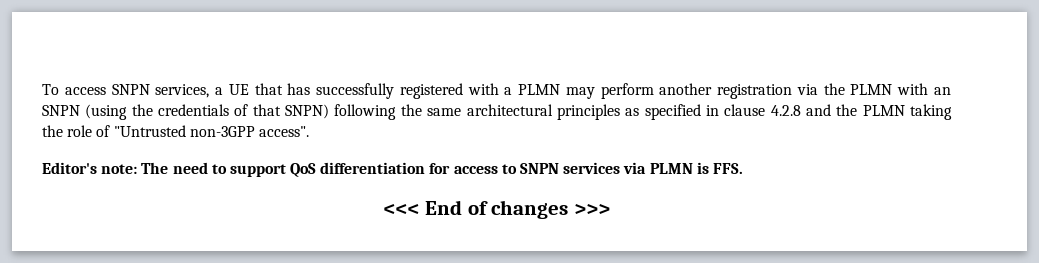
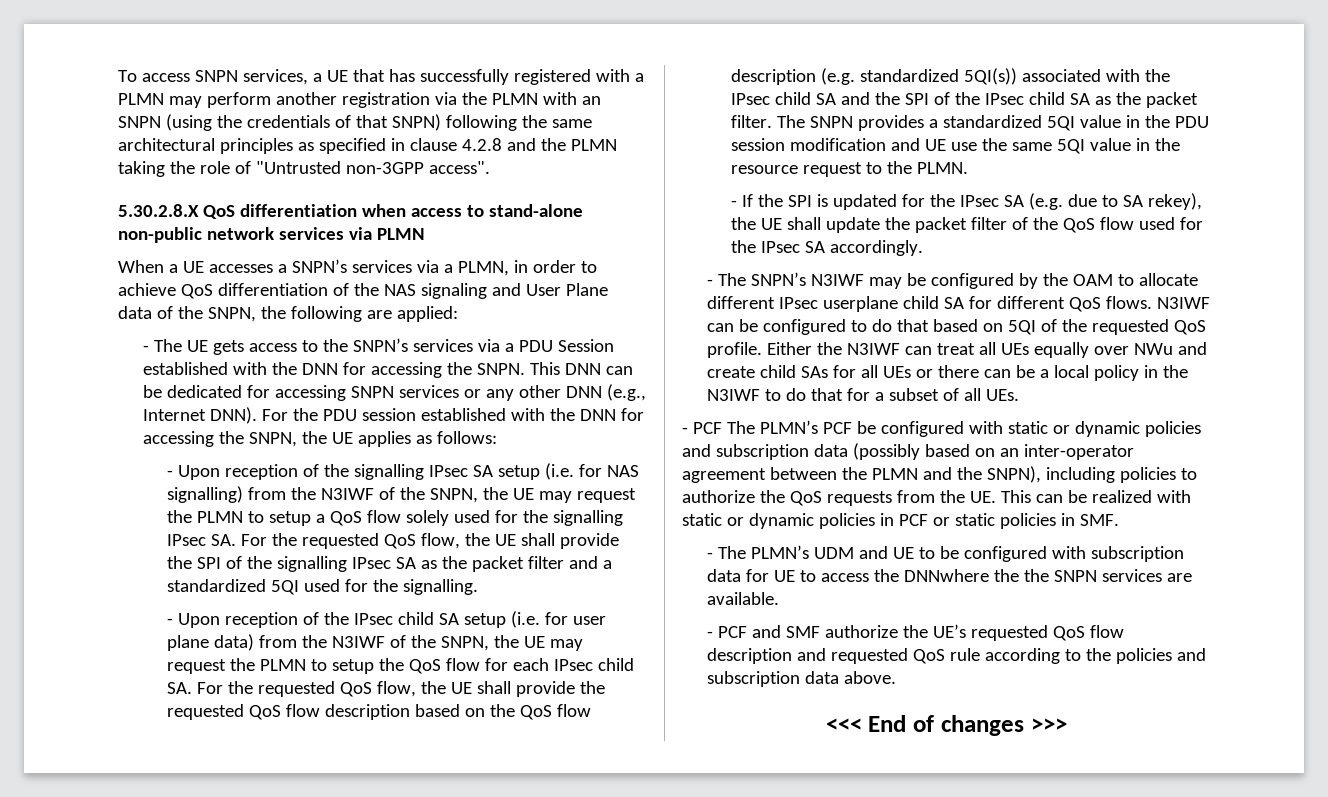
[42,162,560,177] Editor's note: The need to support QoS differentiation for access to SNPN -> [118,204,583,219] [118,227,274,243] 5.30.2.8.X QoS differentiation when access to stand-alone non-public network
[696,162,743,174] is FFS. -> [118,259,597,276] [118,283,608,299] [118,306,458,322] [142,338,614,355] [142,362,633,378] [142,384,646,401] [142,407,644,424] [142,431,497,447] [167,463,640,480] [167,486,637,503] [167,510,624,526] [167,533,620,549] [167,556,613,572] [167,579,479,595] [167,611,607,628] [167,634,584,651] [167,658,635,674] [167,681,606,697] [167,704,592,720] [731,68,1171,85] [731,92,1199,108] [731,115,1210,131] [731,138,1181,154] [731,161,969,177] [731,193,1203,210] [731,217,1204,233] [731,240,924,256] [706,272,1198,289] [706,296,1210,312] [706,319,1206,335] [706,342,1207,358] [706,365,1188,381] [706,388,1019,401] [682,420,1201,437] [682,443,1134,460] [682,466,1197,483] [682,490,1191,506] [682,513,1119,529] [706,545,1184,562] [706,569,1192,582] [706,592,779,605] [706,624,1124,641] [706,648,1206,664] [706,671,896,687] // When a UE accesses a SNPN’s services via a PLMN, in order to achieve QoS differentiation of the NAS signaling and User Plane data of the SNPN, the following are applied: // - The UE gets access to the SNPN’s services via a PDU Session established with the DNN for accessing the SNPN. This DNN can be dedicated for accessing SNPN services or any other DNN (e.g., Internet DNN). For the PDU session established with the DNN for accessing the SNPN, the UE applies as follows: // - Upon reception of the signalling IPsec SA setup (i.e. for NAS signalling) from the N3IWF of the SNPN, the UE may request the PLMN to setup a QoS flow solely used for the signalling IPsec SA. For the requested QoS flow, the UE shall provide the SPI of the signalling IPsec SA as the packet filter and a standardized 5QI used for the signalling. // - Upon reception of the IPsec child SA setup (i.e. for user plane data) from the N3IWF of the SNPN, the UE may request the PLMN to setup the QoS flow for each IPsec child SA. For the requested QoS flow, the UE shall provide the requested QoS flow description based on the QoS flow description (e.g. standardized 5QI(s)) associated with the IPsec child SA and the SPI of the IPsec child SA as the packet filter. The SNPN provides a standardized 5QI value in the PDU session modification and UE use the same 5QI value in the resource request to the PLMN. // - If the SPI is updated for the IPsec SA (e.g. due to SA rekey), the UE shall update the packet filter of the QoS flow used for the IPsec SA accordingly. // - The SNPN’s N3IWF may be configured by the OAM to allocate different IPsec userplane child SA for different QoS flows. N3IWF can be configured to do that based on 5QI of the requested QoS profile. Either the N3IWF can treat all UEs equally over NWu and create child SAs for all UEs or there can be a local policy in the N3IWF to do that for a subset of all UEs. // - PCF The PLMN’s PCF be configured with static or dynamic policies and subscription data (possibly based on an inter-operator agreement between the PLMN and the SNPN), including policies to authorize the QoS requests from the UE. This can be realized with static or dynamic policies in PCF or static policies in SMF. // - The PLMN’s UDM and UE to be configured with subscription data for UE to access the DNNwhere the the SNPN services are available. // - PCF and SMF authorize the UE’s requested QoS flow description and requested QoS rule according to the policies and subscription data above.

